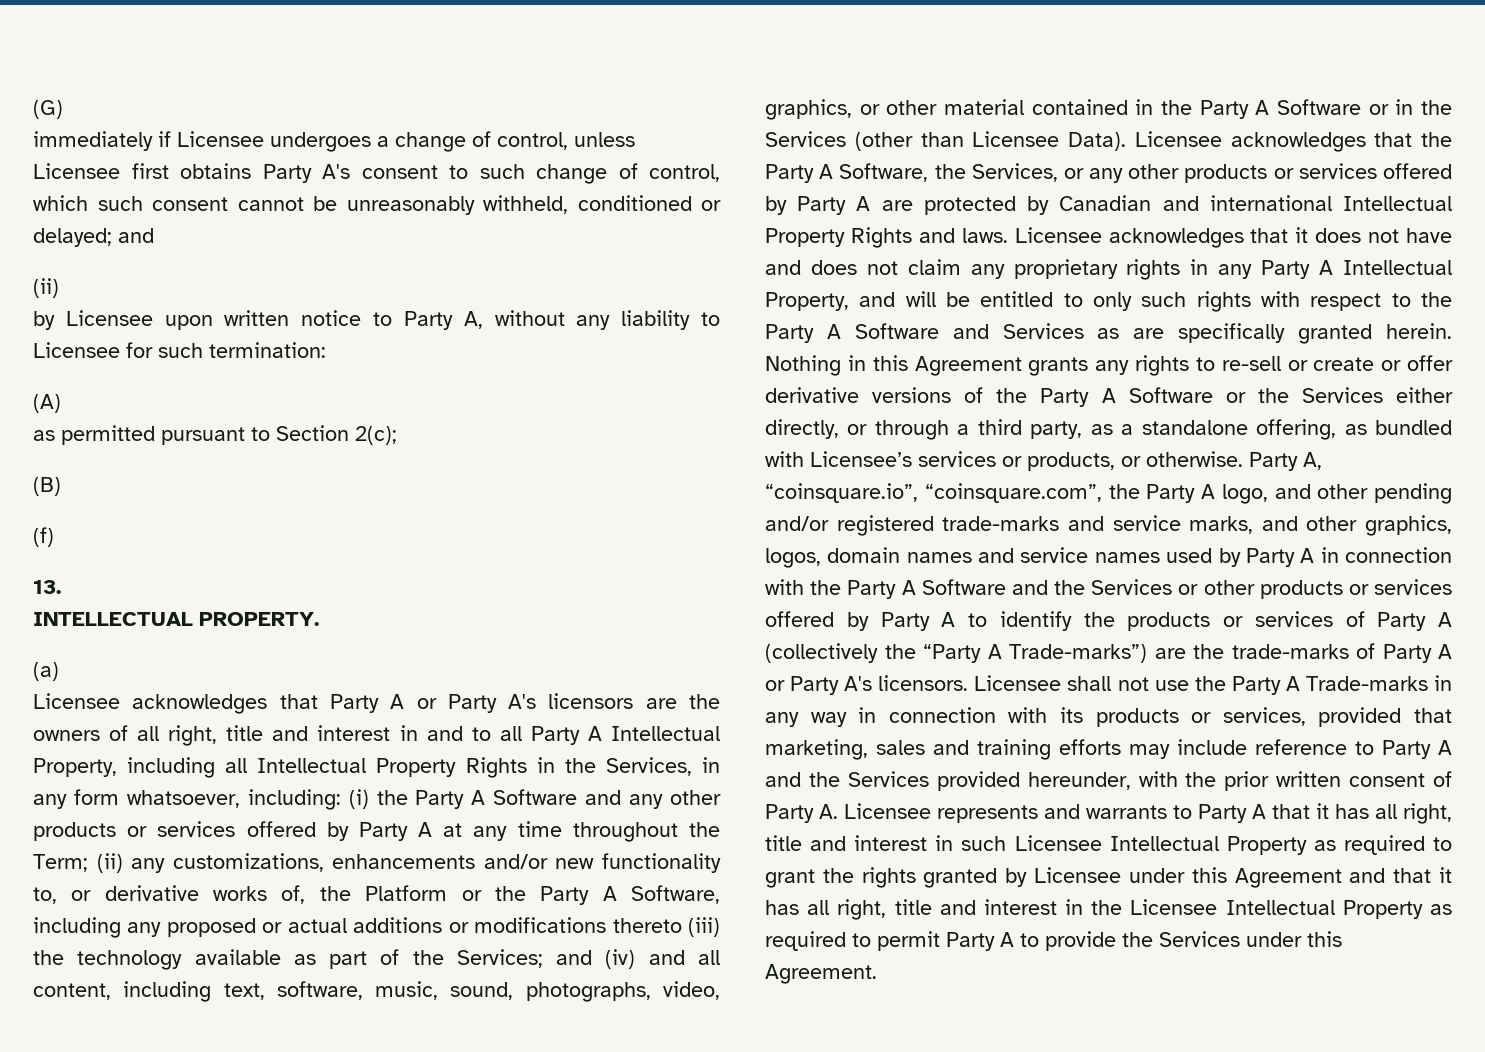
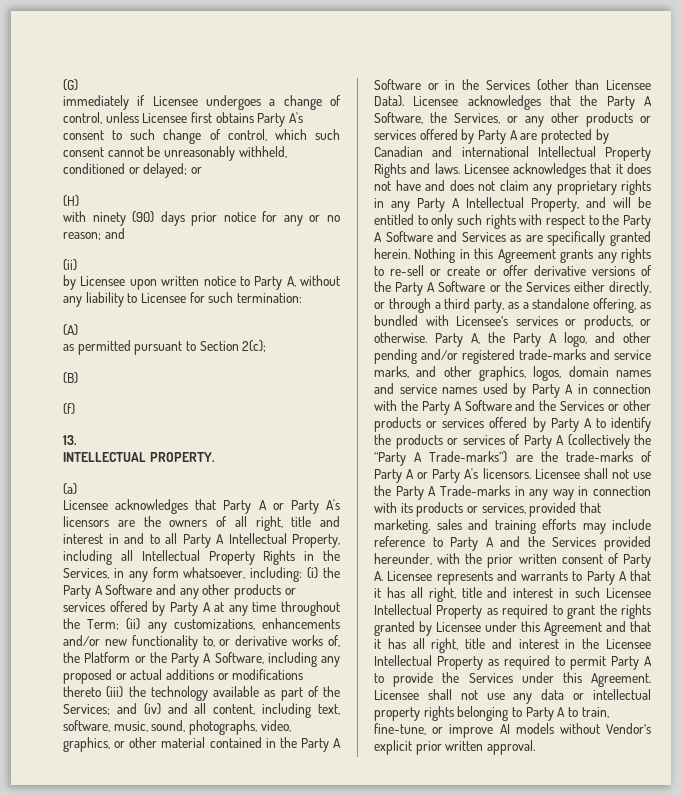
(112, 237) none -> [190,167,202,174] [63,195,79,207] [63,211,340,226] [63,232,101,240] or // (H) // with ninety (90) days prior notice for any or no reason;
[765,483,1102,503] “coinsquare.io”, “coinsquare.com”, -> (480, 338) none
(877, 974) none -> [374,689,651,704] [374,706,609,721] [374,723,651,738] [374,740,535,755] Licensee shall not use any data or intellectual property rights belonging to Party A to train, fine-tune, or improve AI models without Vendor’s explicit prior written approval.

